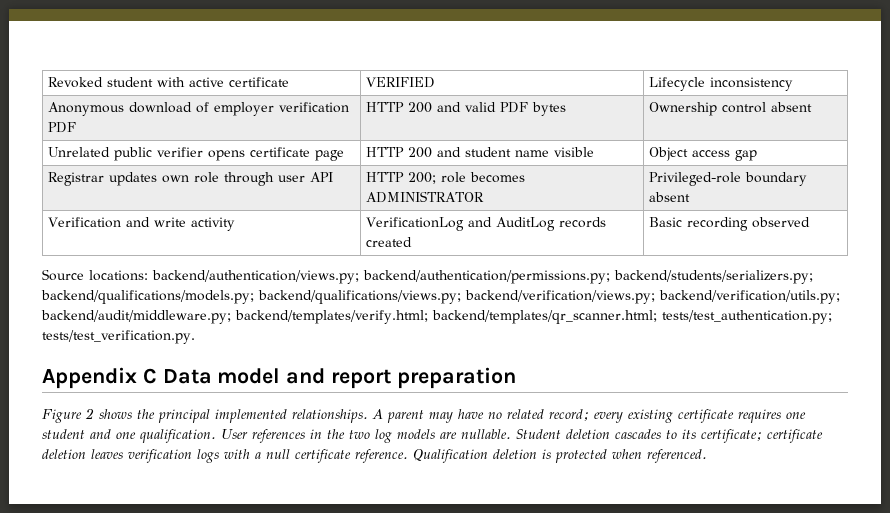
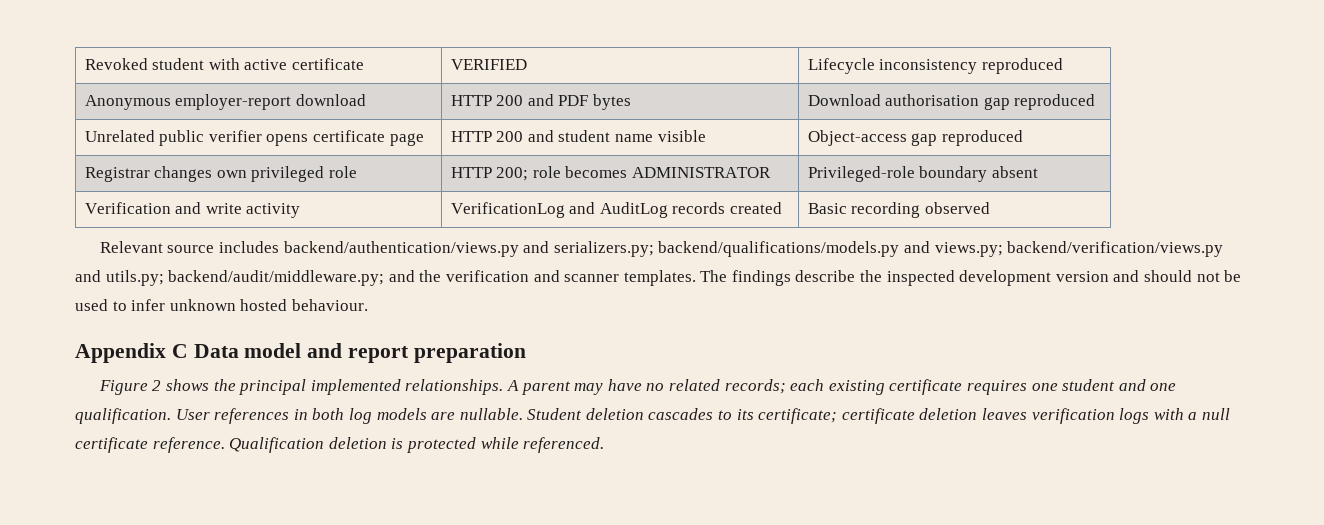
(794, 84) none -> [981,58,1063,74] reproduced
(125, 109) none -> [175,94,292,110] employer-report
[196,102,350,116] [48,122,77,133] [366,102,497,113] of employer verification PDF | HTTP 200 and valid -> [450,94,554,106] | HTTP 200 and
[649,102,813,116] Ownership control absent -> [807,94,1096,110] Download authorisation gap reproduced
[649,147,758,161] Object access gap -> [807,130,1023,146] Object-access gap reproduced
[109,172,334,186] updates own role through user API -> [154,166,358,182] changes own privileged role
[42,269,813,284] [41,290,840,304] [41,310,832,324] [42,330,195,344] Source locations: backend/authentication/views.py; backend/authentication/permissions.py; backend/students/serializers.py; backend/qualifications/models.py; backend/qualifications/views.py; backend/verification/views.py; backend/verification/utils.py; backend/audit/middleware.py; backend/templates/verify.html; backend/templates/qr_scanner.html; tests/test_authentication.py; tests/test_verification.py. -> [99,241,1224,257] [75,270,1242,286] [75,299,368,311] Relevant source includes backend/authentication/views.py and serializers.py; backend/qualifications/models.py and views.py; backend/verification/views.py and utils.py; backend/audit/middleware.py; and the verification and scanner templates. The findings describe the inspected development version and should not be used to infer unknown hosted behaviour.
[549,409,623,423] record; every -> [724,379,825,394] records; each
[327,429,370,439] the two -> [312,408,345,420] both
[612,449,642,459] when -> [480,437,519,449] while

